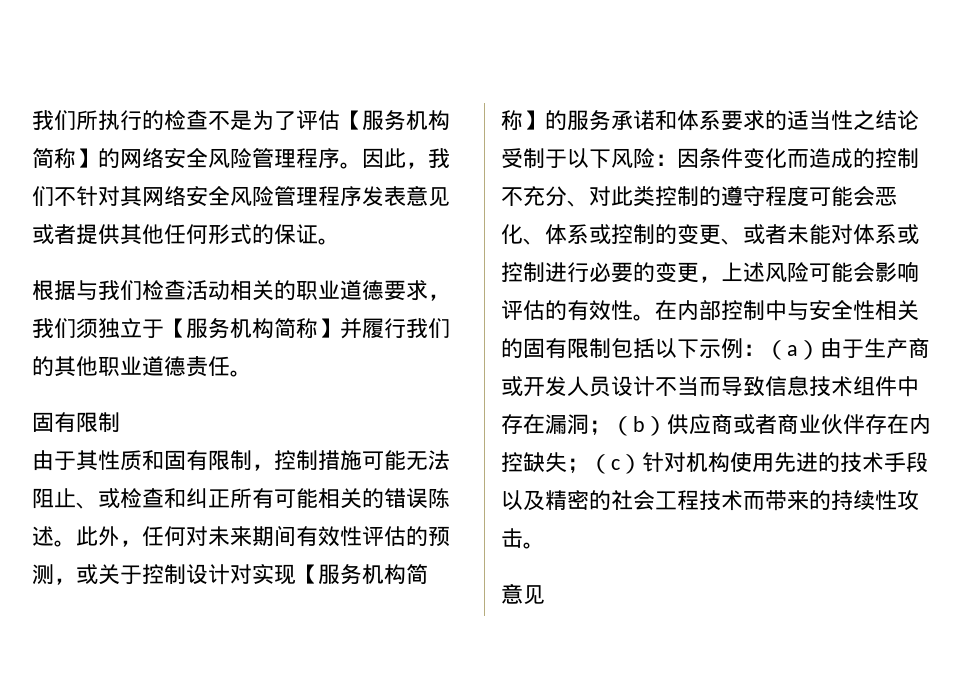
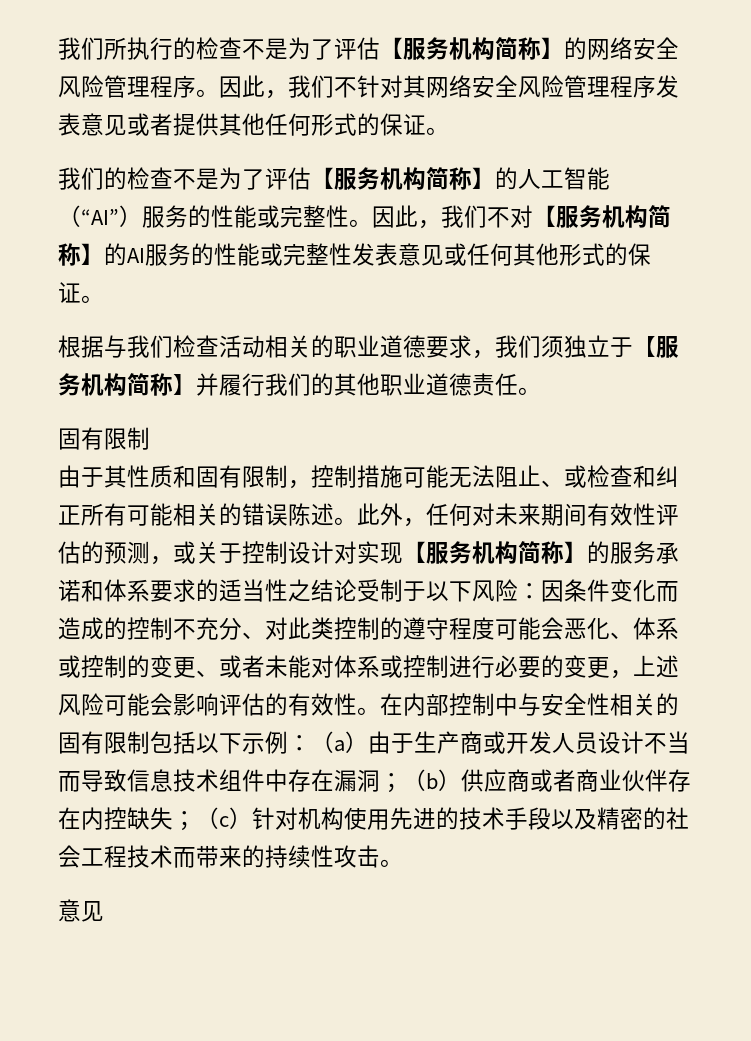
(340, 241) none -> [58,167,610,190] [58,205,671,229] [58,243,651,266] [58,282,104,303] // 我们的检查不是为了评估【服务机构简称】的人工智能（“AI”）服务的性能或完整性。因此，我们不对【服务机构简称】的AI服务的性能或完整性发表意见或任何其他形式的保证。

